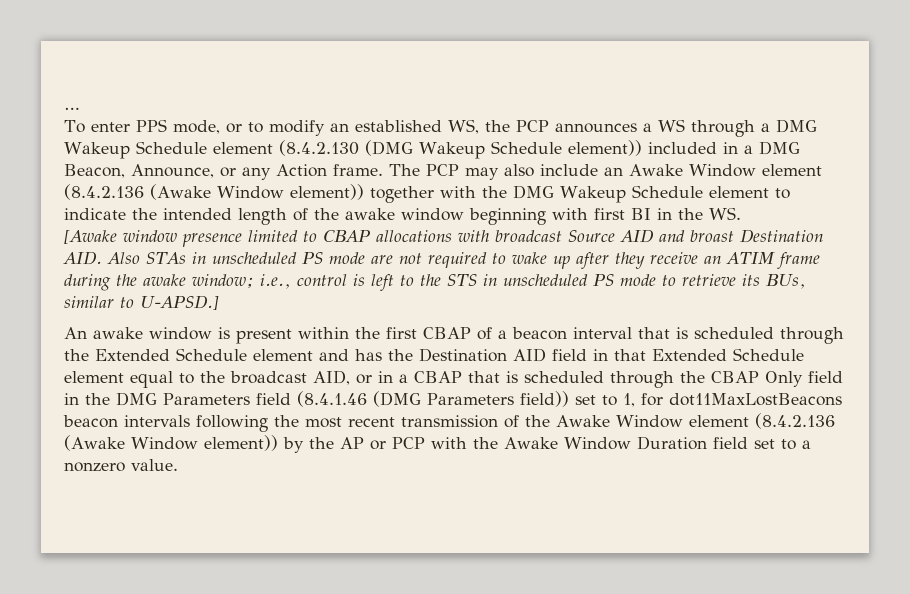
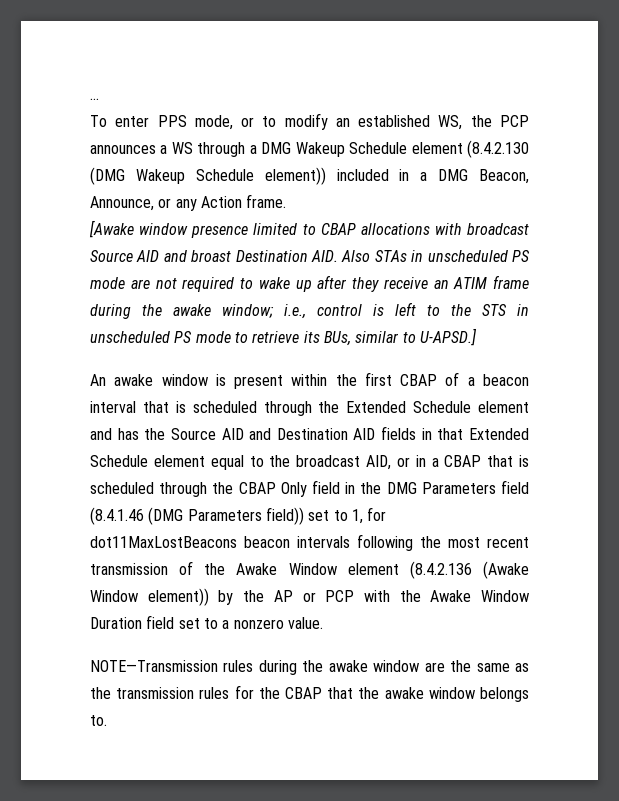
[389,164,822,180] [64,184,790,203] [64,207,741,225] The PCP may also include an Awake Window element (8.4.2.136 (Awake Window element)) together with the DMG Wakeup Schedule element to indicate the intended length of the awake window beginning with first BI in the WS. -> (287, 201) none
(413, 355) none -> [170,428,272,440] Source AID and
[552,349,587,361] field -> [381,426,417,440] fields
(178, 465) none -> [90,660,530,675] [90,685,529,702] [90,715,107,726] // NOTE—Transmission rules during the awake window are the same as the transmission rules for the CBAP that the awake window belongs to.

